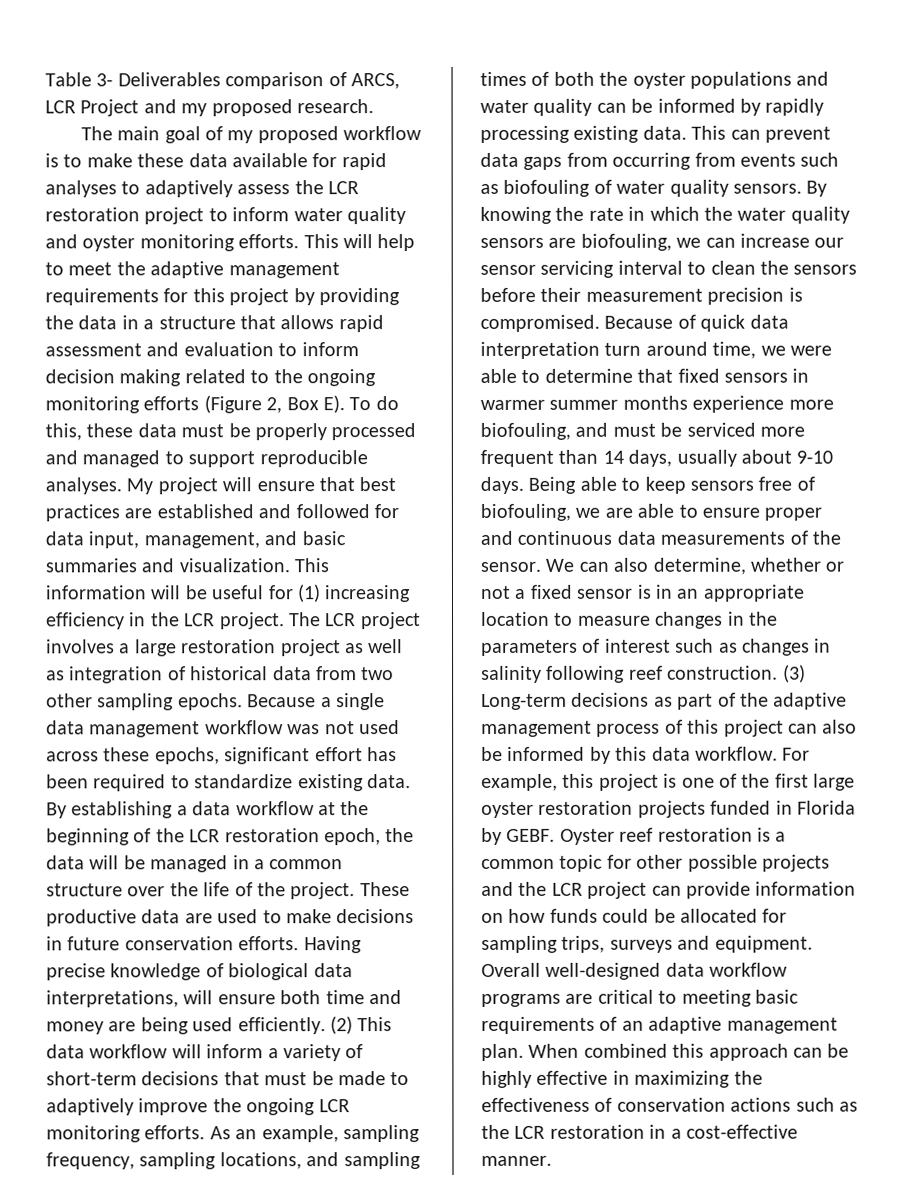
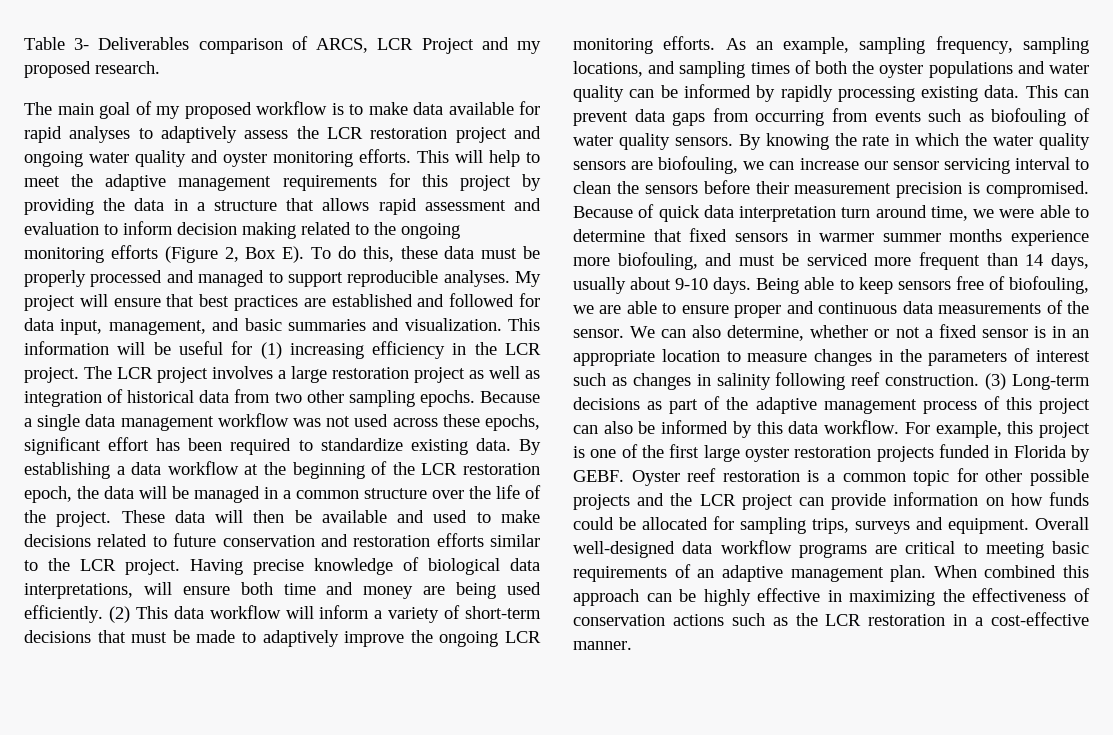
[137,153,185,168] these -> (408, 108) none
[208,207,290,222] to inform -> [514,126,541,139] [24,151,83,167] and ongoing
[46,909,415,927] [46,936,300,951] productive data are used to make decisions in future conservation efforts. -> [174,510,540,523] [24,533,540,547] [24,558,180,575] data will then be available and used to make decisions related to future conservation and restoration efforts similar to the LCR project.

